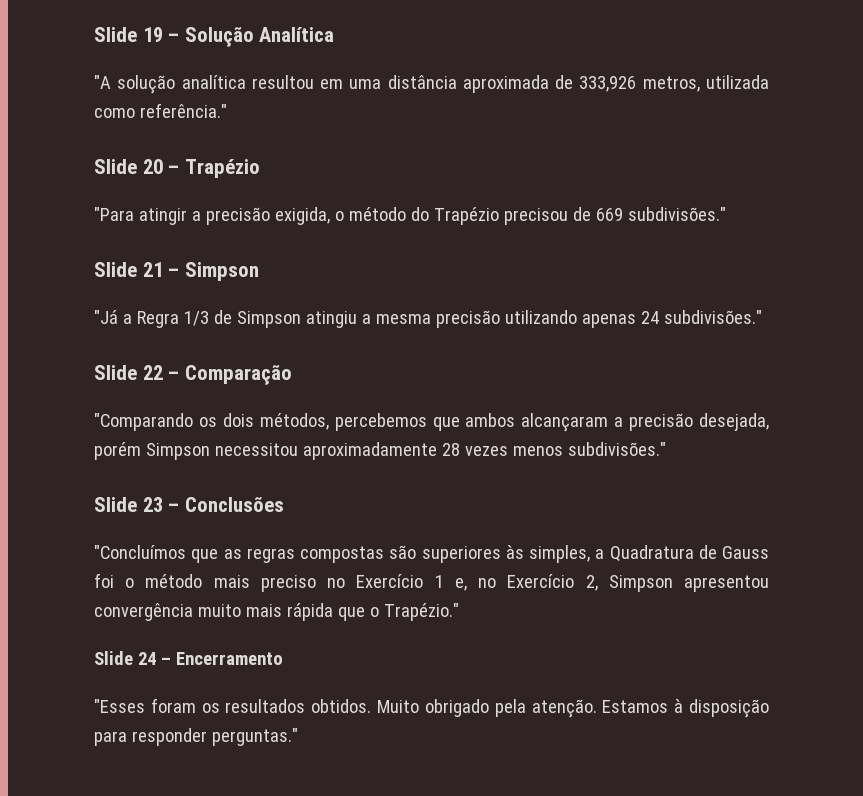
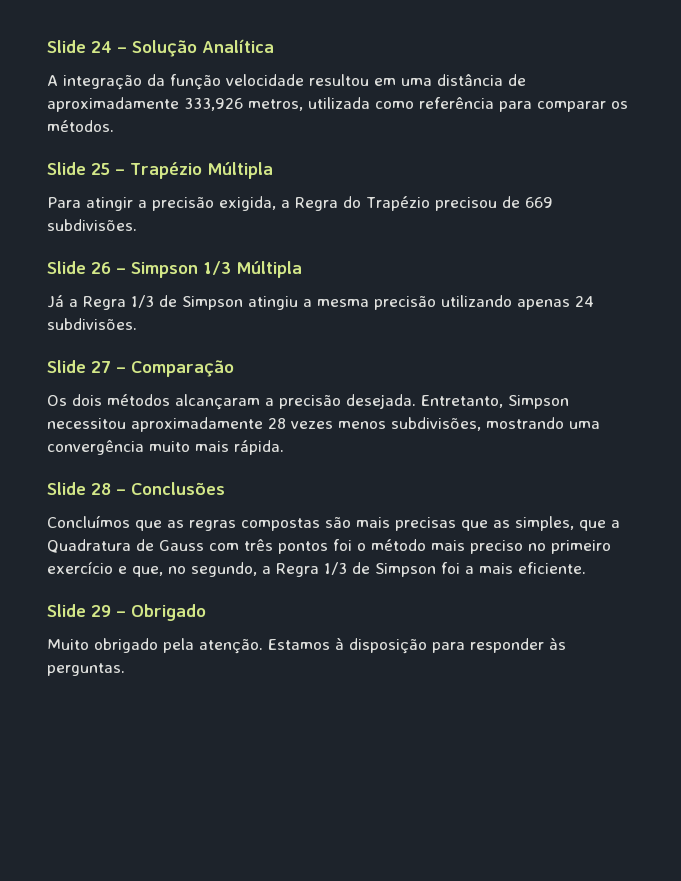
[94,27,163,42] Slide 19 -> [47,40,112,53] Slide 24
[94,75,246,94] "A solução analítica -> [47,74,304,90] A integração da função velocidade
[462,75,574,93] aproximada de -> [508,74,526,86] [47,97,179,112] de aproximadamente
[139,103,227,118] [94,159,163,174] referência." // Slide 20 -> [419,97,628,112] [47,120,114,132] [47,162,110,175] referência para comparar os métodos. // Slide 25
[94,207,134,221] // "Para -> [206,162,273,179] [47,197,81,208] Múltipla // Para
[334,207,406,221] o método -> [281,197,338,211] a Regra
[627,207,726,221] [94,262,163,277] subdivisões." // Slide 21 -> [47,219,137,231] [47,261,111,274] subdivisões. // Slide 26
[94,310,118,324] // "Já -> [203,261,302,278] [47,295,64,308] 1/3 Múltipla // Já
[663,310,762,324] [94,365,163,380] subdivisões." // Slide 22 -> [47,318,137,330] [47,360,111,373] subdivisões. // Slide 27
[94,413,516,431] "Comparando os dois métodos, percebemos que ambos -> [47,394,170,406] Os dois métodos
[698,413,769,431] [94,442,141,460] desejada, porém -> [346,394,503,409] desejada. Entretanto,
[567,442,666,456] [94,497,163,512] subdivisões." // Slide 23 -> [391,417,600,431] [47,440,284,455] [47,482,111,495] subdivisões, mostrando uma convergência muito mais rápida. // Slide 28
[94,545,186,559] "Concluímos -> [47,515,130,528] Concluímos
[421,545,590,563] superiores às simples, -> [356,516,606,531] mais precisas que as simples, que
(769, 552) none -> [209,539,328,554] com três pontos
[356,574,769,592] [94,603,459,621] [94,651,283,665] [94,698,372,713] Exercício 1 e, no Exercício 2, Simpson apresentou convergência muito mais rápida que o Trapézio." // Slide 24 – Encerramento // "Esses foram os resultados obtidos. -> [551,540,611,554] [47,561,586,577] [47,604,206,621] primeiro exercício e que, no segundo, a Regra 1/3 de Simpson foi a mais eficiente. // Slide 29 – Obrigado //
[211,728,298,746] perguntas." -> [549,637,566,650] [47,663,125,676] às perguntas.

